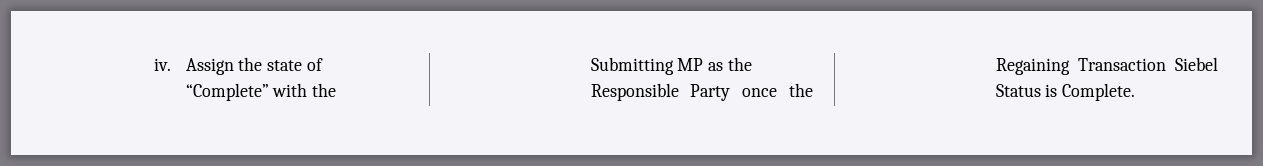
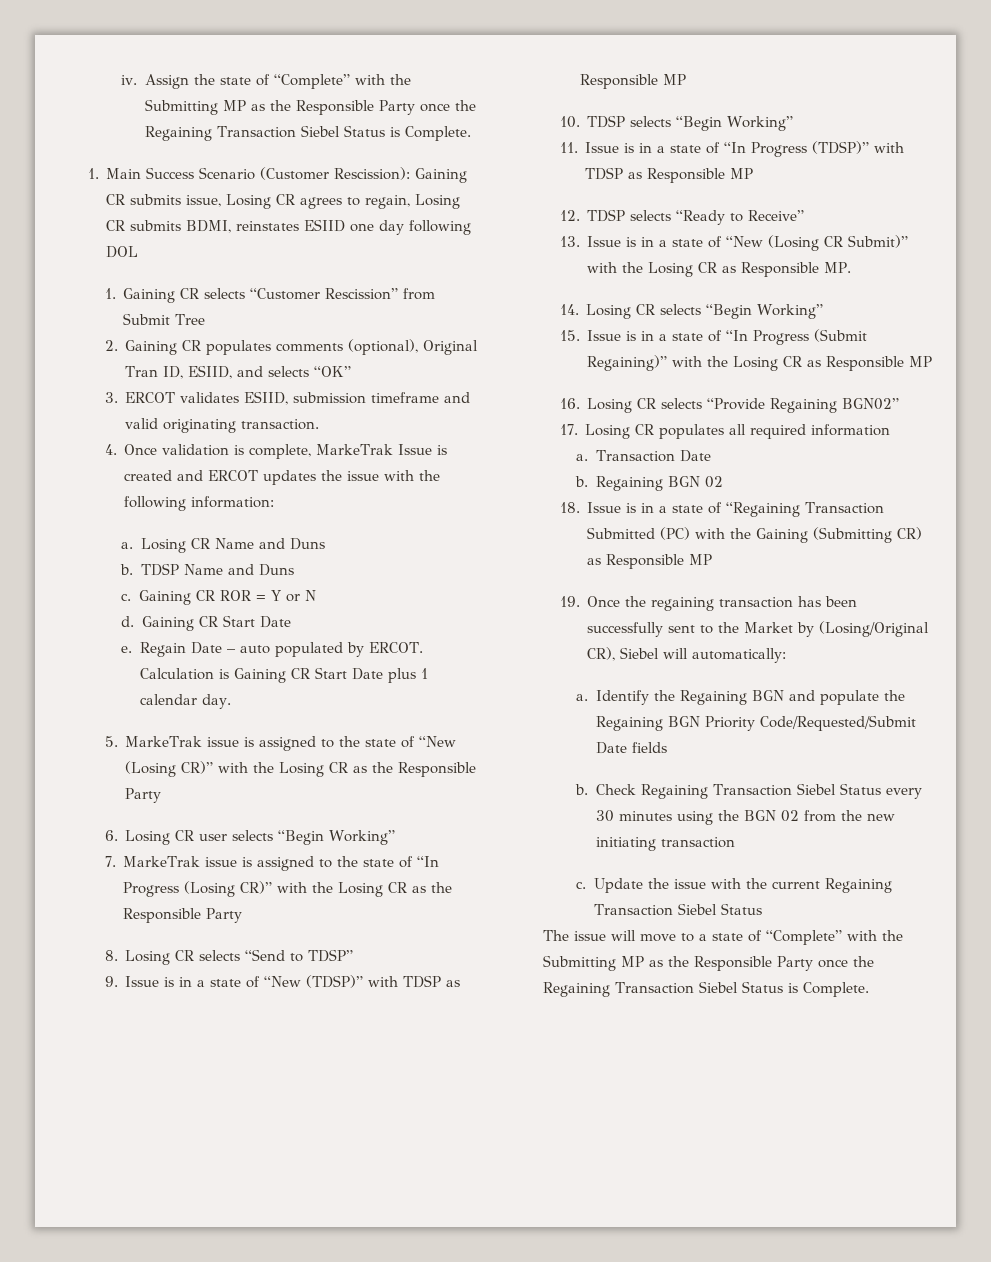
(1136, 92) none -> [87,167,468,183] [106,194,461,209] [106,219,472,235] [106,246,139,258] [104,288,436,303] [123,313,206,325] [104,339,479,355] [125,365,352,379] [104,391,471,405] [125,418,320,433] [104,444,448,459] [124,470,441,485] [124,496,275,511] [121,538,325,553] [120,563,294,576] [121,590,316,605] [121,615,291,631] [121,642,423,657] [139,667,428,683] [139,694,231,709] [104,736,457,751] [125,761,477,777] [125,788,162,803] [104,830,396,845] [104,856,440,871] [123,881,453,897] [123,908,243,923] [104,949,354,965] [104,975,461,988] [580,74,687,89] [559,115,794,131] [559,141,905,157] [585,167,754,183] [559,209,805,225] [559,235,909,251] [587,262,852,277] [559,304,824,319] [559,329,868,345] [587,355,933,371] [559,398,900,413] [559,424,891,439] [576,450,711,462] [575,476,723,491] [559,502,885,517] [587,527,923,543] [587,554,713,569] [559,596,858,611] [587,621,930,637] [587,647,787,663] [576,690,905,705] [595,715,916,731] [595,742,667,754] [575,783,922,799] [595,810,895,825] [595,837,735,851] [576,878,892,893] [593,903,762,916] [542,930,903,945] [542,955,874,971] [542,981,869,997] // 1. Main Success Scenario (Customer Rescission): Gaining CR submits issue, Losing CR agrees to regain, Losing CR submits BDMI, reinstates ESIID one day following DOL // 1. Gaining CR selects “Customer Rescission” from Submit Tree // 2. Gaining CR populates comments (optional), Original Tran ID, ESIID, and selects “OK” // 3. ERCOT validates ESIID, submission timeframe and valid originating transaction. // 4. Once validation is complete, MarkeTrak Issue is created and ERCOT updates the issue with the following information: // a. Losing CR Name and Duns // b. TDSP Name and Duns // c. Gaining CR ROR = Y or N // d. Gaining CR Start Date // e. Regain Date – auto populated by ERCOT. Calculation is Gaining CR Start Date plus 1 calendar day. // 5. MarkeTrak issue is assigned to the state of “New (Losing CR)” with the Losing CR as the Responsible Party // 6. Losing CR user selects “Begin Working” // 7. MarkeTrak issue is assigned to the state of “In Progress (Losing CR)” with the Losing CR as the Responsible Party // 8. Losing CR selects “Send to TDSP” // 9. Issue is in a state of “New (TDSP)” with TDSP as Responsible MP // 10. TDSP selects “Begin Working” // 11. Issue is in a state of “In Progress (TDSP)” with TDSP as Responsible MP // 12. TDSP selects “Ready to Receive” // 13. Issue is in a state of “New (Losing CR Submit)” with the Losing CR as Responsible MP. // 14. Losing CR selects “Begin Working” // 15. Issue is in a state of “In Progress (Submit Regaining)” with the Losing CR as Responsible MP // 16. Losing CR selects “Provide Regaining BGN02” // 17. Losing CR populates all required information // a. Transaction Date // b. Regaining BGN 02 // 18. Issue is in a state of “Regaining Transaction Submitted (PC) with the Gaining (Submitting CR) as Responsible MP // 19. Once the regaining transaction has been successfully sent to the Market by (Losing/Original CR), Siebel will automatically: // a. Identify the Regaining BGN and populate the Regaining BGN Priority Code/Requested/Submit Date fields // b. Check Regaining Transaction Siebel Status every 30 minutes using the BGN 02 from the new initiating transaction // c. Update the issue with the current Regaining Transaction Siebel Status // The issue will move to a state of “Complete” with the Submitting MP as the Responsible Party once the Regaining Transaction Siebel Status is Complete.

